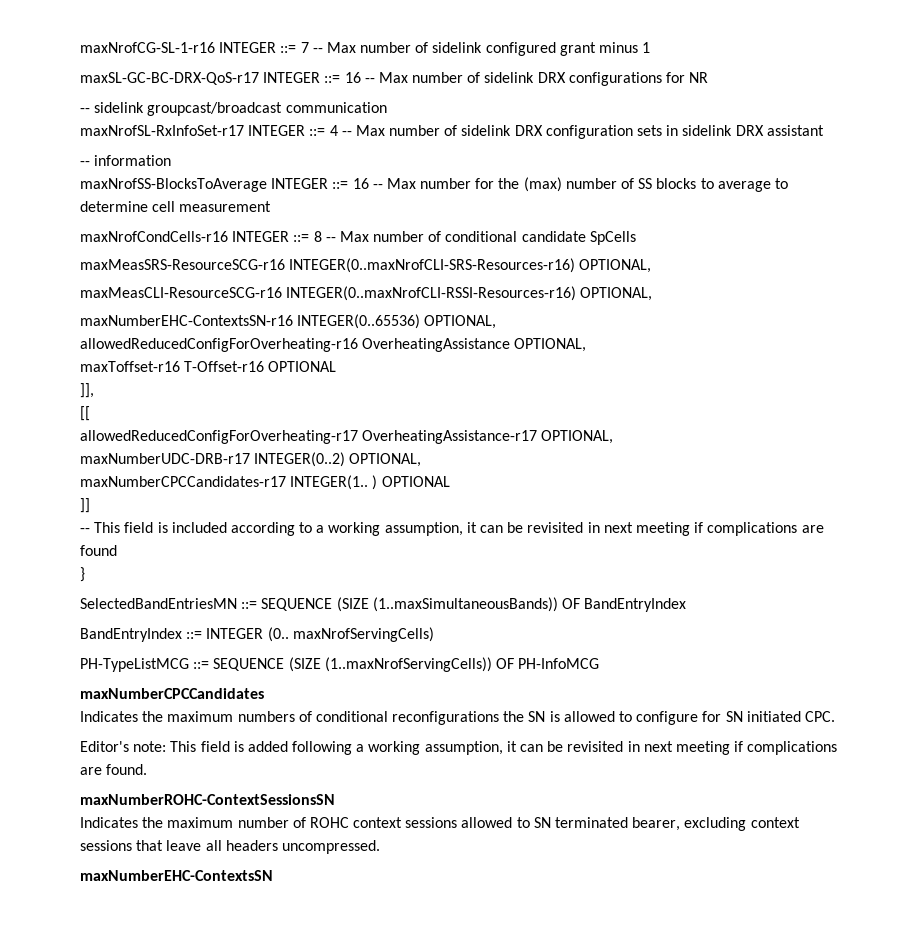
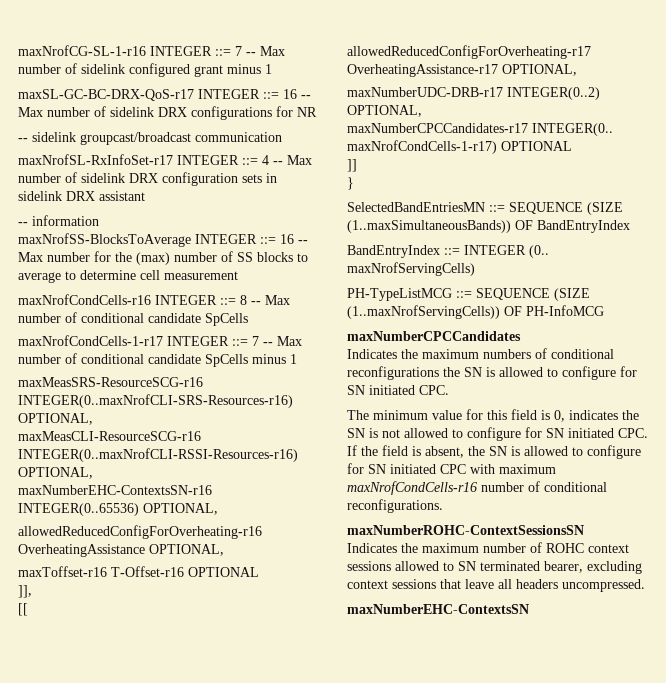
(636, 238) none -> [18,335,302,346] [18,353,297,367] // maxNrofCondCells-1-r17 INTEGER ::= 7 -- Max number of conditional candidate SpCells minus 1
[290,475,378,490] INTEGER(1.. ) -> [532,123,613,136] [347,140,497,154] INTEGER(0.. maxNrofCondCells-1-r17)
[80,522,824,536] [80,545,117,556] // -- This field is included according to a working assumption, it can be revisited in next meeting if complications are found -> (357, 165) none
[80,741,838,755] [80,764,148,775] Editor's note: This field is added following a working assumption, it can be revisited in next meeting if complications are found. -> [347,409,639,422] [347,427,648,441] [347,445,641,459] [347,463,556,474] [347,481,607,495] [347,499,443,513] The minimum value for this field is 0, indicates the SN is not allowed to configure for SN initiated CPC. If the field is absent, the SN is allowed to configure for SN initiated CPC with maximum maxNrofCondCells-r16 number of conditional reconfigurations.

